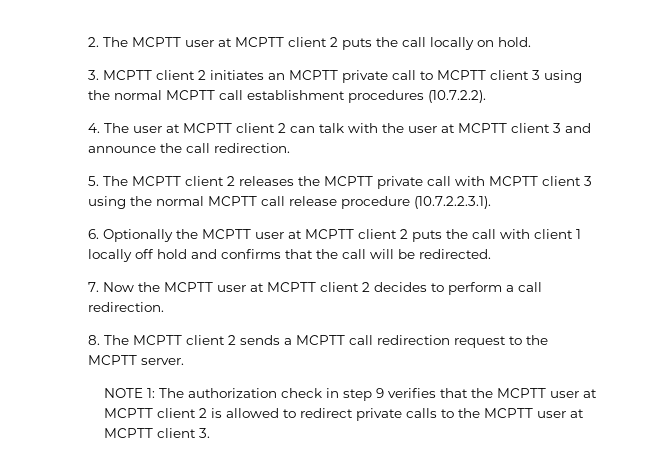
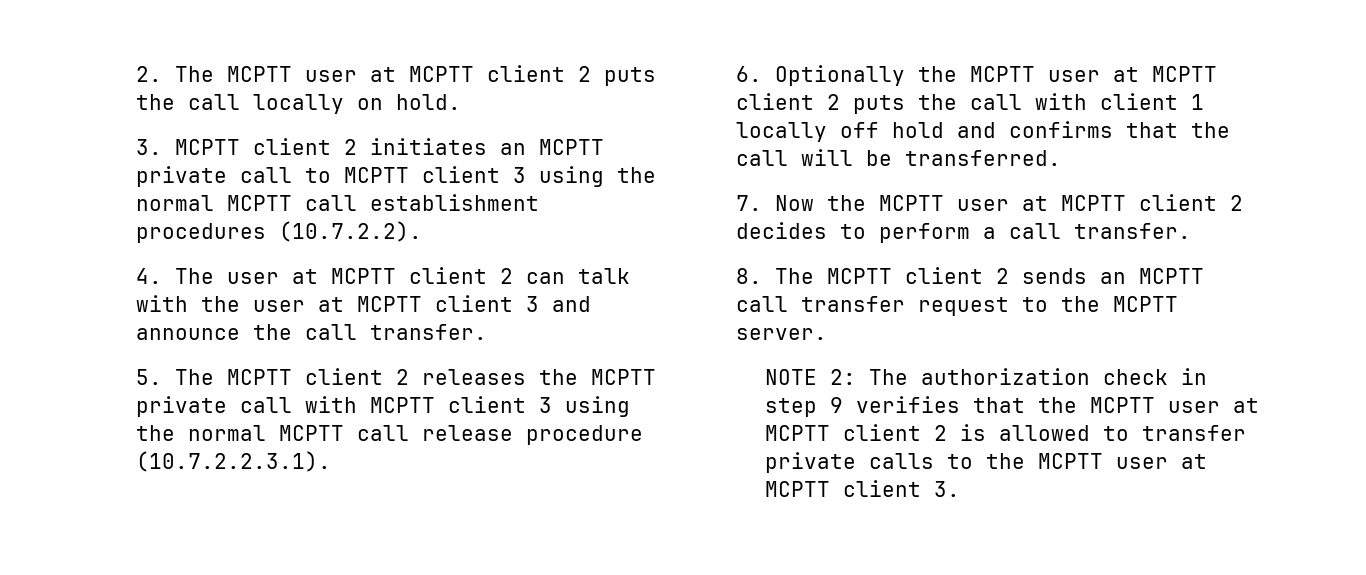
[214,143,291,153] redirection. -> [369,324,487,340] transfer.
[419,249,492,259] redirected. -> [904,150,1061,166] transferred.
[88,302,165,312] redirection. -> [1073,223,1191,239] transfer.
[284,335,451,345] a MCPTT call redirection -> [1099,268,1204,284] [735,296,905,312] an MCPTT call transfer
[146,388,155,398] 1: -> [830,369,857,385] 2:
[299,408,353,418] redirect -> [1142,425,1247,441] transfer

